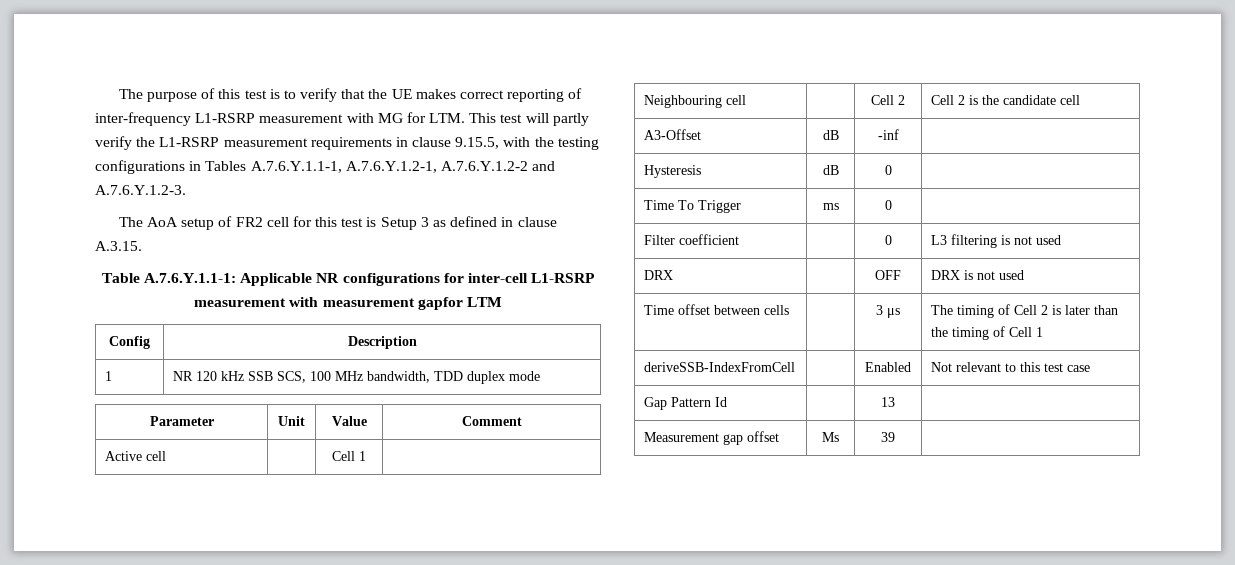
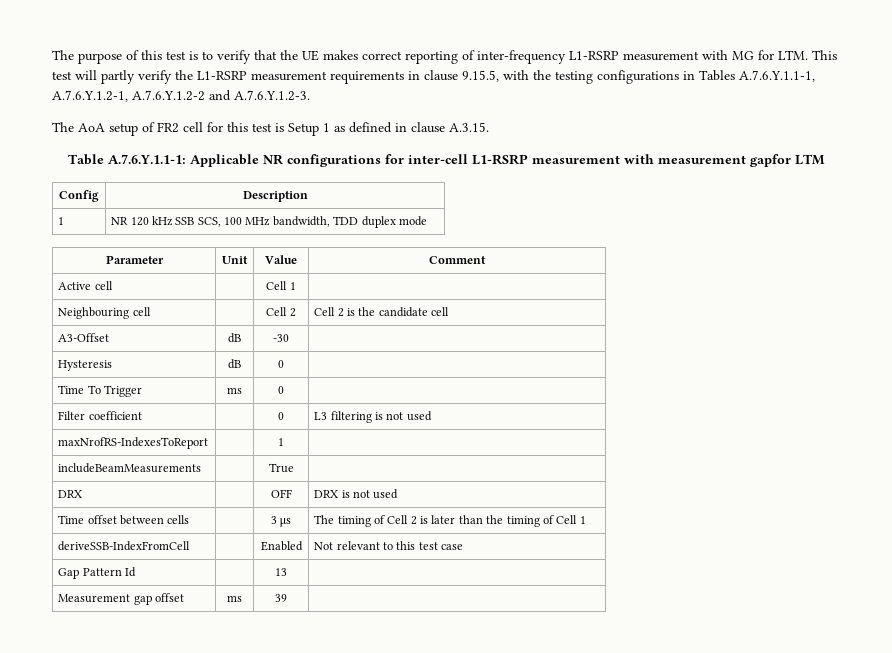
[420,217,429,227] 3 -> [323,123,330,132] 1
[877,129,899,140] -inf -> [273,334,289,342] -30
(1062, 240) none -> [58,437,209,449] [278,438,284,446] [58,463,202,473] [268,463,294,473] // maxNrofRS-IndexesToReport | | 1 | // includeBeamMeasurements | | True |
[822,432,839,442] Ms -> [227,595,242,602] ms

